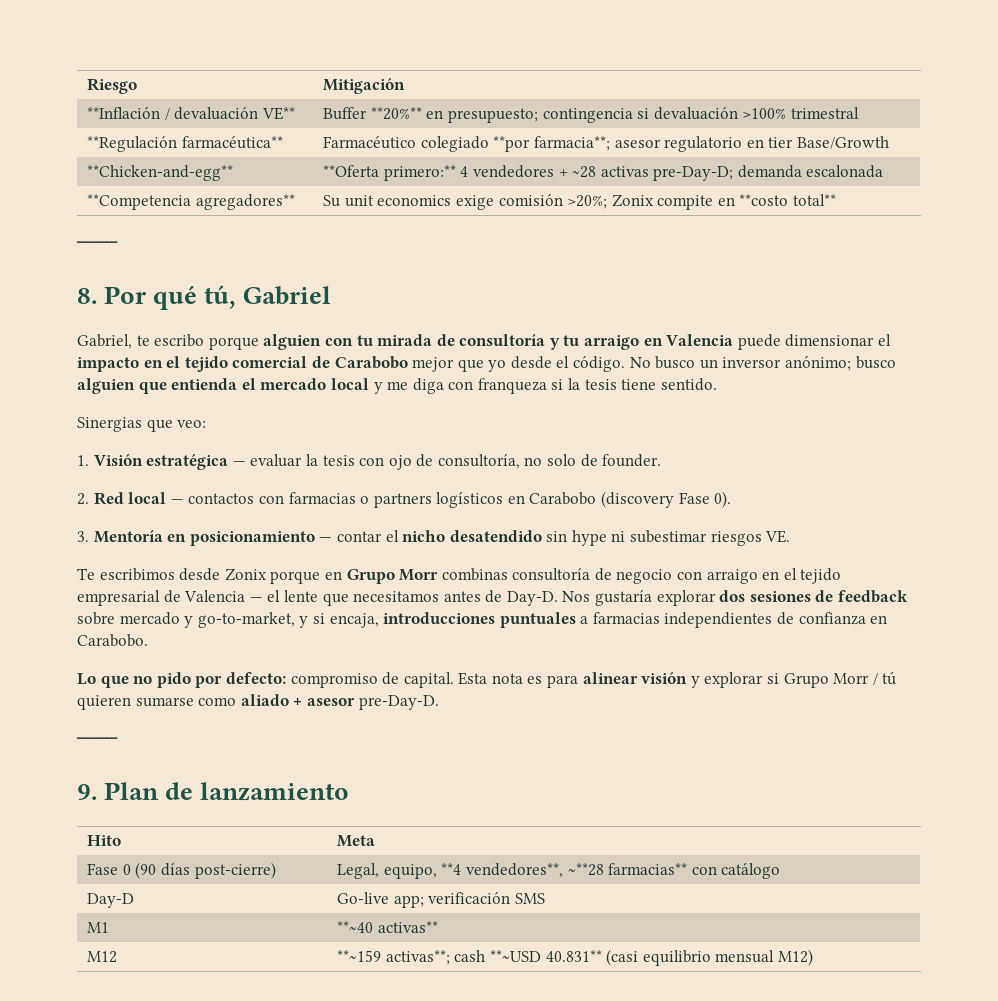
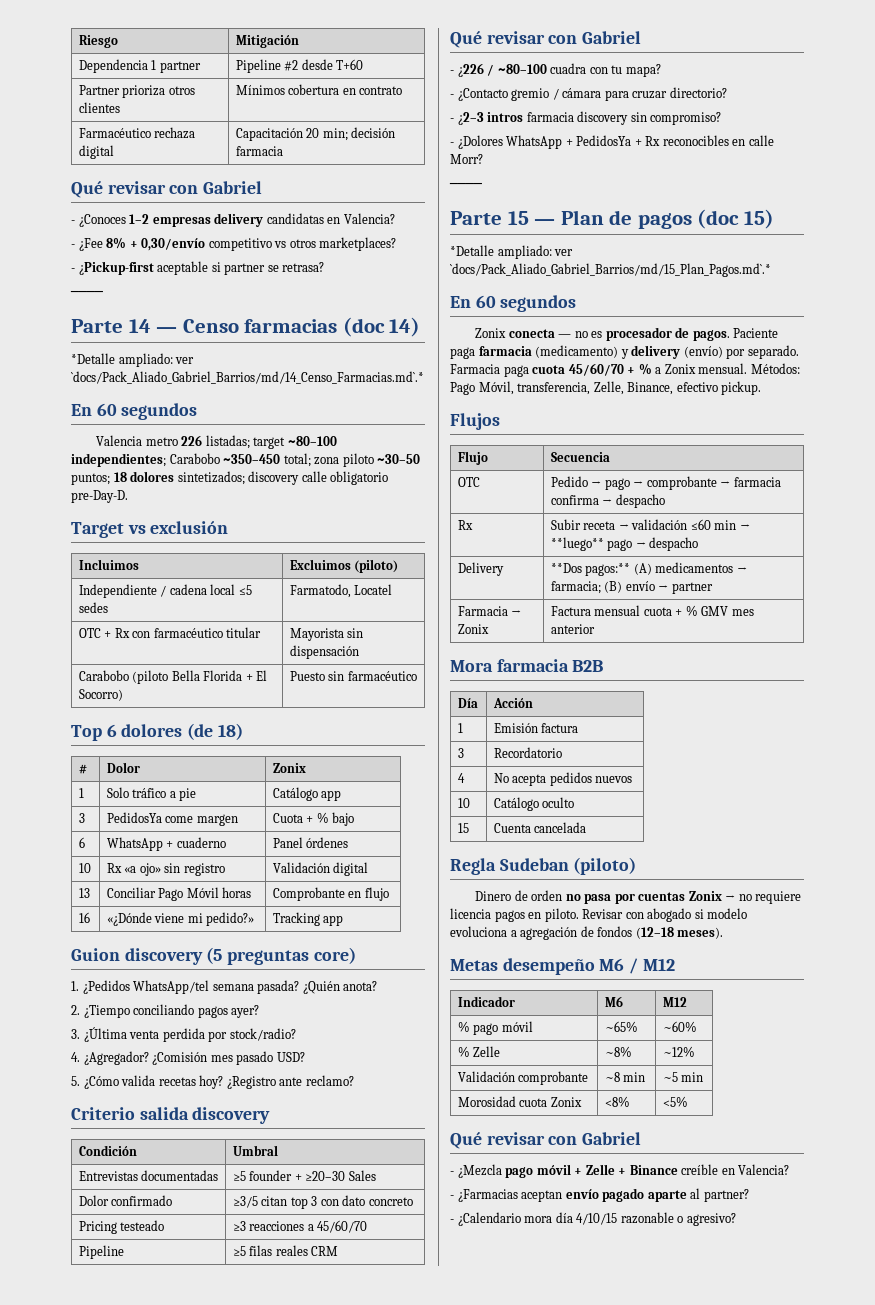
[87,107,295,120] [323,107,859,123] [87,136,283,152] [323,136,889,152] [87,165,234,181] [323,165,884,181] [87,194,295,210] [323,194,837,210] [76,241,118,248] [77,285,331,310] [77,334,892,350] [77,356,896,372] [77,378,717,394] [77,417,207,432] [77,454,662,470] [77,491,732,508] [77,530,791,546] [77,568,842,584] [77,590,909,606] [77,612,888,628] [77,634,148,647] [77,671,897,688] [77,694,439,710] [76,737,118,744] [77,782,350,801] [87,835,122,846] [337,835,376,847] [87,862,276,879] [337,863,781,879] [87,893,135,908] [337,892,545,908] [87,922,110,933] [337,921,438,933] [87,951,118,963] [337,949,813,966] **Inflación / devaluación VE** | Buffer **20%** en presupuesto; contingencia si devaluación >100% trimestral // **Regulación farmacéutica** | Farmacéutico colegiado **por farmacia**; asesor regulatorio en tier Base/Growth // **Chicken-and-egg** | **Oferta primero:** 4 vendedores + ~28 activas pre-Day-D; demanda escalonada // **Competencia agregadores** | Su unit economics exige comisión >20%; Zonix compite en **costo total** // ──── // 8. Por qué tú, Gabriel // Gabriel, te escribo porque alguien con tu mirada de consultoría y tu arraigo en Valencia puede dimensionar el impacto en el tejido comercial de Carabobo mejor que yo desde el código. No busco un inversor anónimo; busco alguien que entienda el mercado local y me diga con franqueza si la tesis tiene sentido. // Sinergias que veo: // 1. Visión estratégica — evaluar la tesis con ojo de consultoría, no solo de founder. // 2. Red local — contactos con farmacias o partners logísticos en Carabobo (discovery Fase 0). // 3. Mentoría en posicionamiento — contar el nicho desatendido sin hype ni subestimar riesgos VE. // Te escribimos desde Zonix porque en Grupo Morr combinas consultoría de negocio con arraigo en el tejido empresarial de Valencia — el lente que necesitamos antes de Day-D. Nos gustaría explorar dos sesiones de feedback sobre mercado y go-to-market, y si encaja, introducciones puntuales a farmacias independientes de confianza en Carabobo. // Lo que no pido por defecto: compromiso de capital. Esta nota es para alinear visión y explorar si Grupo Morr / tú quieren sumarse como aliado + asesor pre-Day-D. // ──── // 9. Plan de lanzamiento // Hito | Meta // Fase 0 (90 días post-cierre) | Legal, equipo, **4 vendedores**, ~**28 farmacias** con catálogo // Day-D | Go-live app; verificación SMS // M1 | **~40 activas** // M12 | **~159 activas**; cash **~USD 40.831** (casi equilibrio mensual M12) -> [78,59,201,73] [235,59,364,73] [78,85,195,98] [78,102,120,113] [235,84,403,95] [78,127,196,139] [78,145,114,159] [235,127,396,141] [235,146,283,156] [71,181,263,198] [71,213,395,227] [71,237,397,251] [71,261,325,275] [70,290,103,296] [71,317,421,337] [71,353,195,367] [71,371,424,384] [71,403,198,420] [96,435,337,449] [71,453,421,467] [71,471,389,485] [71,490,128,503] [71,521,229,538] [78,559,139,570] [289,559,399,573] [78,584,252,598] [78,602,108,613] [289,584,393,598] [78,627,262,638] [289,628,364,641] [289,645,359,659] [78,670,268,684] [78,689,123,701] [289,671,417,681] [71,723,243,741] [78,764,87,774] [106,762,140,773] [272,763,306,773] [78,788,84,798] [106,787,197,801] [272,787,342,801] [78,813,85,823] [106,812,238,826] [272,812,355,826] [78,837,85,848] [106,837,226,851] [272,837,349,848] [78,863,91,873] [106,863,225,876] [272,862,369,876] [78,888,90,898] [106,887,252,901] [272,887,389,901] [78,912,90,923] [106,912,255,926] [272,912,344,926] [71,947,356,965] [71,980,378,994] [71,1004,260,1018] [71,1027,296,1042] [71,1051,305,1065] [71,1075,354,1089] [71,1107,271,1124] [78,1145,137,1156] [232,1145,278,1156] [78,1170,219,1181] [232,1170,376,1181] [78,1195,173,1206] [232,1195,413,1209] [78,1220,165,1234] [232,1220,368,1233] [78,1245,124,1259] [232,1245,339,1256] [450,31,642,48] [450,63,661,77] [450,87,727,101] [450,111,722,125] [450,135,774,149] [450,154,483,164] [449,182,482,188] [450,209,774,229] [450,245,574,259] [450,263,771,277] [450,295,577,312] [475,327,779,341] [450,345,799,359] [450,363,800,377] [450,381,762,395] [450,413,500,430] [457,451,488,465] [550,452,610,462] [457,477,480,487] [550,476,781,490] [550,494,665,508] [457,520,473,530] [550,519,750,530] [550,537,699,551] [457,562,504,576] [550,562,747,576] [550,581,713,594] [457,606,522,616] [457,624,489,634] [550,605,754,616] [550,624,595,634] [450,659,604,672] [457,698,478,708] [492,698,533,708] [457,723,463,733] [493,723,579,733] [457,748,464,758] [493,747,562,758] [457,773,465,783] [493,772,633,786] [457,798,470,808] [493,797,575,811] [457,823,469,833] [493,822,587,833] [450,857,637,875] [475,890,802,904] [450,908,748,922] [450,926,724,940] [450,958,675,975] [457,996,515,1007] [604,996,623,1007] [662,997,687,1007] [457,1021,533,1035] [604,1021,638,1032] [662,1021,697,1032] [457,1046,501,1057] [604,1046,632,1057] [662,1046,695,1057] [457,1071,589,1085] [604,1072,646,1082] [662,1072,704,1082] [457,1096,582,1107] [604,1096,630,1107] [662,1096,688,1107] [450,1132,642,1149] [450,1164,790,1178] [450,1188,749,1202] [450,1212,736,1226] Dependencia 1 partner | Pipeline #2 desde T+60 // Partner prioriza otros clientes | Mínimos cobertura en contrato // Farmacéutico rechaza digital | Capacitación 20 min; decisión farmacia // Qué revisar con Gabriel // - ¿Conoces 1–2 empresas delivery candidatas en Valencia? // - ¿Fee 8% + 0,30/envío competitivo vs otros marketplaces? // - ¿Pickup-first aceptable si partner se retrasa? // ──── // Parte 14 — Censo farmacias (doc 14) // *Detalle ampliado: ver `docs/Pack_Aliado_Gabriel_Barrios/md/14_Censo_Farmacias.md`.* // En 60 segundos // Valencia metro 226 listadas; target ~80–100 independientes; Carabobo ~350–450 total; zona piloto ~30–50 puntos; 18 dolores sintetizados; discovery calle obligatorio pre-Day-D. // Target vs exclusión // Incluimos | Excluimos (piloto) // Independiente / cadena local ≤5 sedes | Farmatodo, Locatel // OTC + Rx con farmacéutico titular | Mayorista sin dispensación // Carabobo (piloto Bella Florida + El Socorro) | Puesto sin farmacéutico // Top 6 dolores (de 18) // # | Dolor | Zonix // 1 | Solo tráfico a pie | Catálogo app // 3 | PedidosYa come margen | Cuota + % bajo // 6 | WhatsApp + cuaderno | Panel órdenes // 10 | Rx «a ojo» sin registro | Validación digital // 13 | Conciliar Pago Móvil horas | Comprobante en flujo // 16 | «¿Dónde viene mi pedido?» | Tracking app // Guion discovery (5 preguntas core) // 1. ¿Pedidos WhatsApp/tel semana pasada? ¿Quién anota? // 2. ¿Tiempo conciliando pagos ayer? // 3. ¿Última venta perdida por stock/radio? // 4. ¿Agregador? ¿Comisión mes pasado USD? // 5. ¿Cómo valida recetas hoy? ¿Registro ante reclamo? // Criterio salida discovery // Condición | Umbral // Entrevistas documentadas | ≥5 founder + ≥20–30 Sales // Dolor confirmado | ≥3/5 citan top 3 con dato concreto // Pricing testeado | ≥3 reacciones a 45/60/70 // Pipeline | ≥5 filas reales CRM // Qué revisar con Gabriel // - ¿226 / ~80–100 cuadra con tu mapa? // - ¿Contacto gremio / cámara para cruzar directorio? // - ¿2–3 intros farmacia discovery sin compromiso? // - ¿Dolores WhatsApp + PedidosYa + Rx reconocibles en calle Morr? // ──── // Parte 15 — Plan de pagos (doc 15) // *Detalle ampliado: ver `docs/Pack_Aliado_Gabriel_Barrios/md/15_Plan_Pagos.md`.* // En 60 segundos // Zonix conecta — no es procesador de pagos. Paciente paga farmacia (medicamento) y delivery (envío) por separado. Farmacia paga cuota 45/60/70 + % a Zonix mensual. Métodos: Pago Móvil, transferencia, Zelle, Binance, efectivo pickup. // Flujos // Flujo | Secuencia // OTC | Pedido → pago → comprobante → farmacia confirma → despacho // Rx | Subir receta → validación ≤60 min → **luego** pago → despacho // Delivery | **Dos pagos:** (A) medicamentos → farmacia; (B) envío → partner // Farmacia → Zonix | Factura mensual cuota + % GMV mes anterior // Mora farmacia B2B // Día | Acción // 1 | Emisión factura // 3 | Recordatorio // 4 | No acepta pedidos nuevos // 10 | Catálogo oculto // 15 | Cuenta cancelada // Regla Sudeban (piloto) // Dinero de orden no pasa por cuentas Zonix → no requiere licencia pagos en piloto. Revisar con abogado si modelo evoluciona a agregación de fondos (12–18 meses). // Metas desempeño M6 / M12 // Indicador | M6 | M12 // % pago móvil | ~65% | ~60% // % Zelle | ~8% | ~12% // Validación comprobante | ~8 min | ~5 min // Morosidad cuota Zonix | <8% | <5% // Qué revisar con Gabriel // - ¿Mezcla pago móvil + Zelle + Binance creíble en Valencia? // - ¿Farmacias aceptan envío pagado aparte al partner? // - ¿Calendario mora día 4/10/15 razonable o agresivo?

